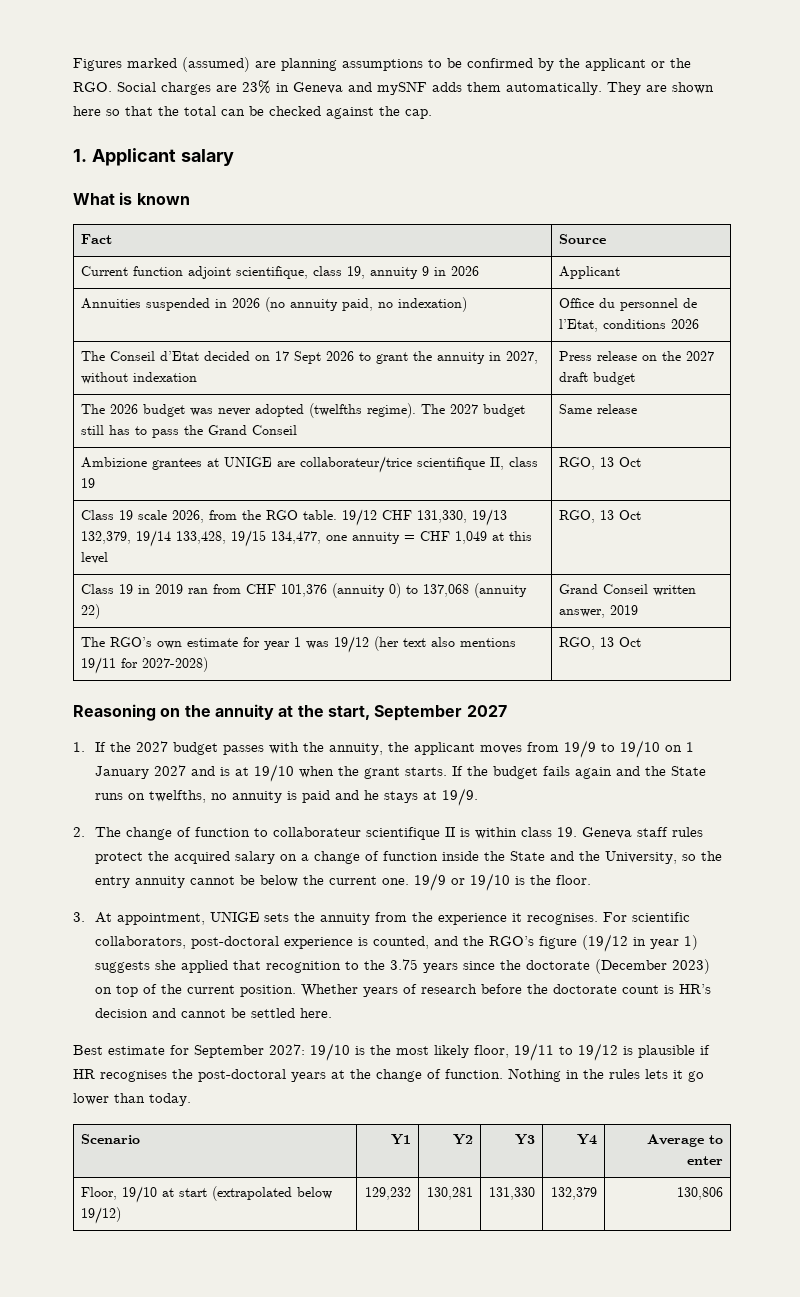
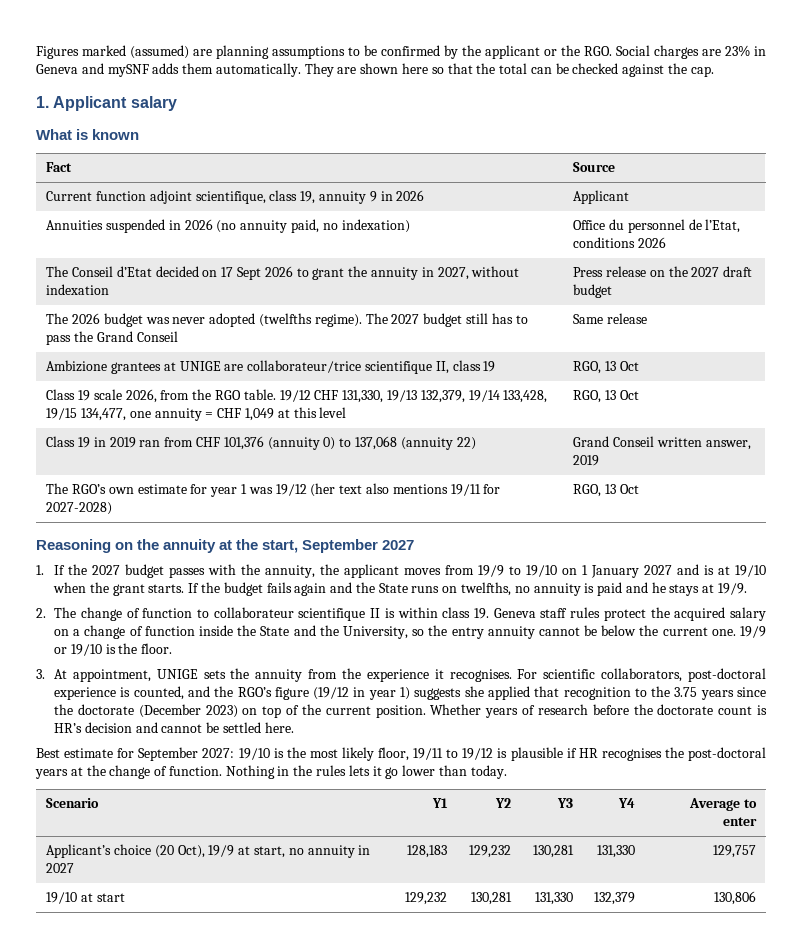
[80,1187,117,1200] Floor, -> [46,844,371,858] [46,863,75,873] [406,845,447,858] [468,845,511,858] [532,845,574,858] [596,845,635,858] [712,845,756,858] Applicant’s choice (20 Oct), 19/9 at start, no annuity in 2027 | 128,183 | 129,232 | 130,281 | 131,330 | 129,757 //
[211,1186,332,1201] [80,1207,121,1224] (extrapolated below 19/12) -> (125, 897) none

